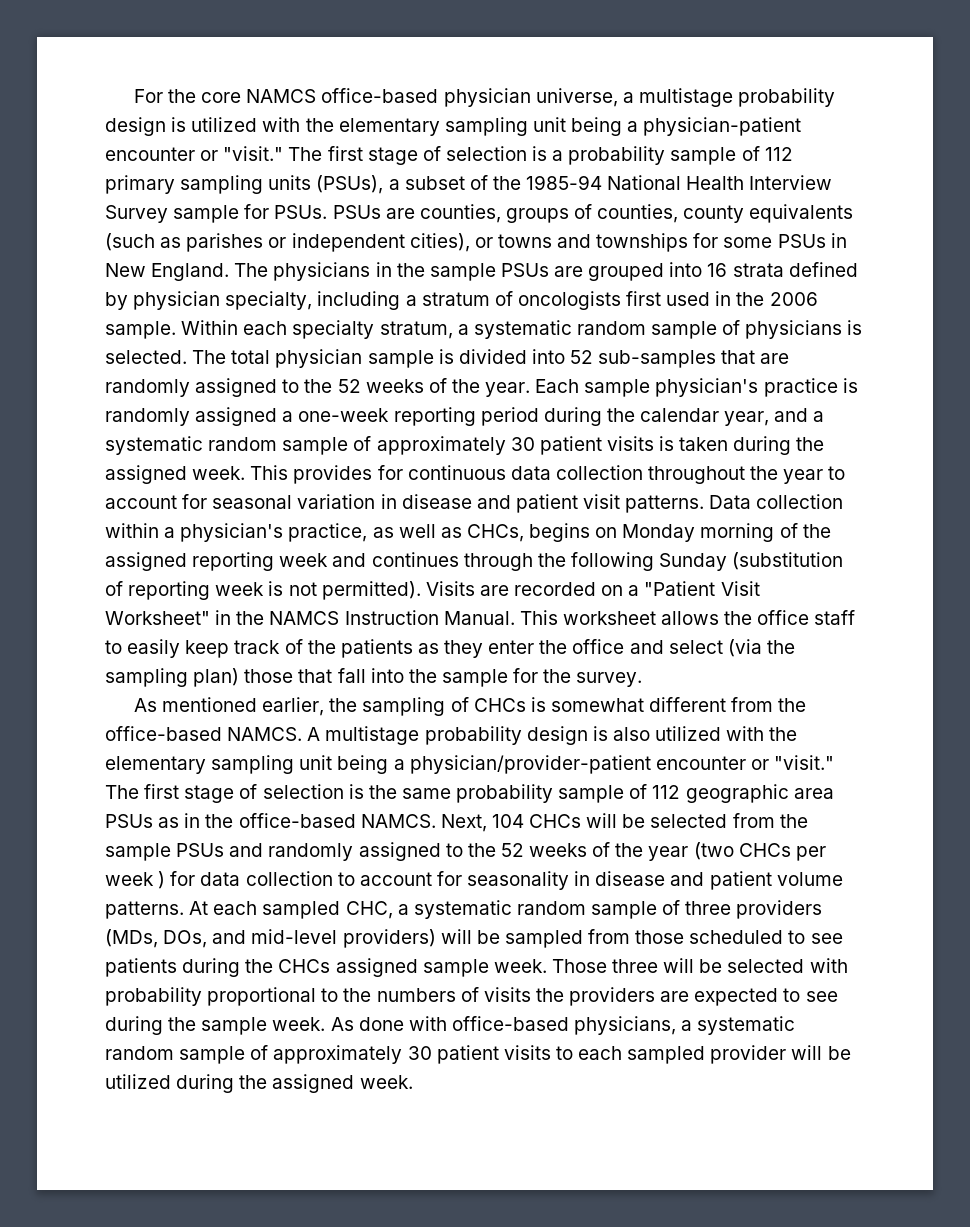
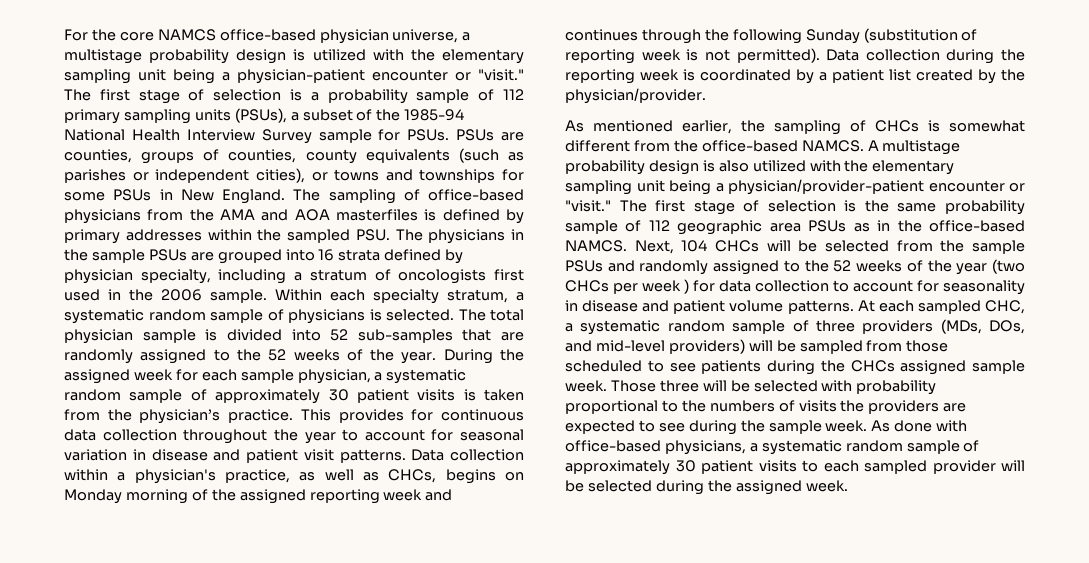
(269, 270) none -> [328,189,524,204] [64,209,524,224] [64,229,423,244] sampling of office-based physicians from the AMA and AOA masterfiles is defined by primary addresses within the sampled PSU. The
[535,378,858,397] [105,407,809,426] Each sample physician's practice is randomly assigned a one-week reporting period during the calendar year, and -> [443,349,525,364] [64,369,371,384] During the assigned week for each sample physician,
[733,436,825,455] [105,465,246,484] during the assigned week. -> [64,409,294,424] from the physician’s practice.
[425,581,760,596] [105,610,856,625] [105,639,795,658] [105,668,643,687] Visits are recorded on a "Patient Visit Worksheet" in the NAMCS Instruction Manual. This worksheet allows the office staff to easily keep track of the patients as they enter the office and select (via the sampling plan) those that fall into the sample for the survey. -> [826,49,1025,64] [565,69,1025,84] [565,88,706,104] Data collection during the reporting week is coordinated by a patient list created by the physician/provider.
[105,1074,171,1089] utilized -> [587,480,652,492] selected

